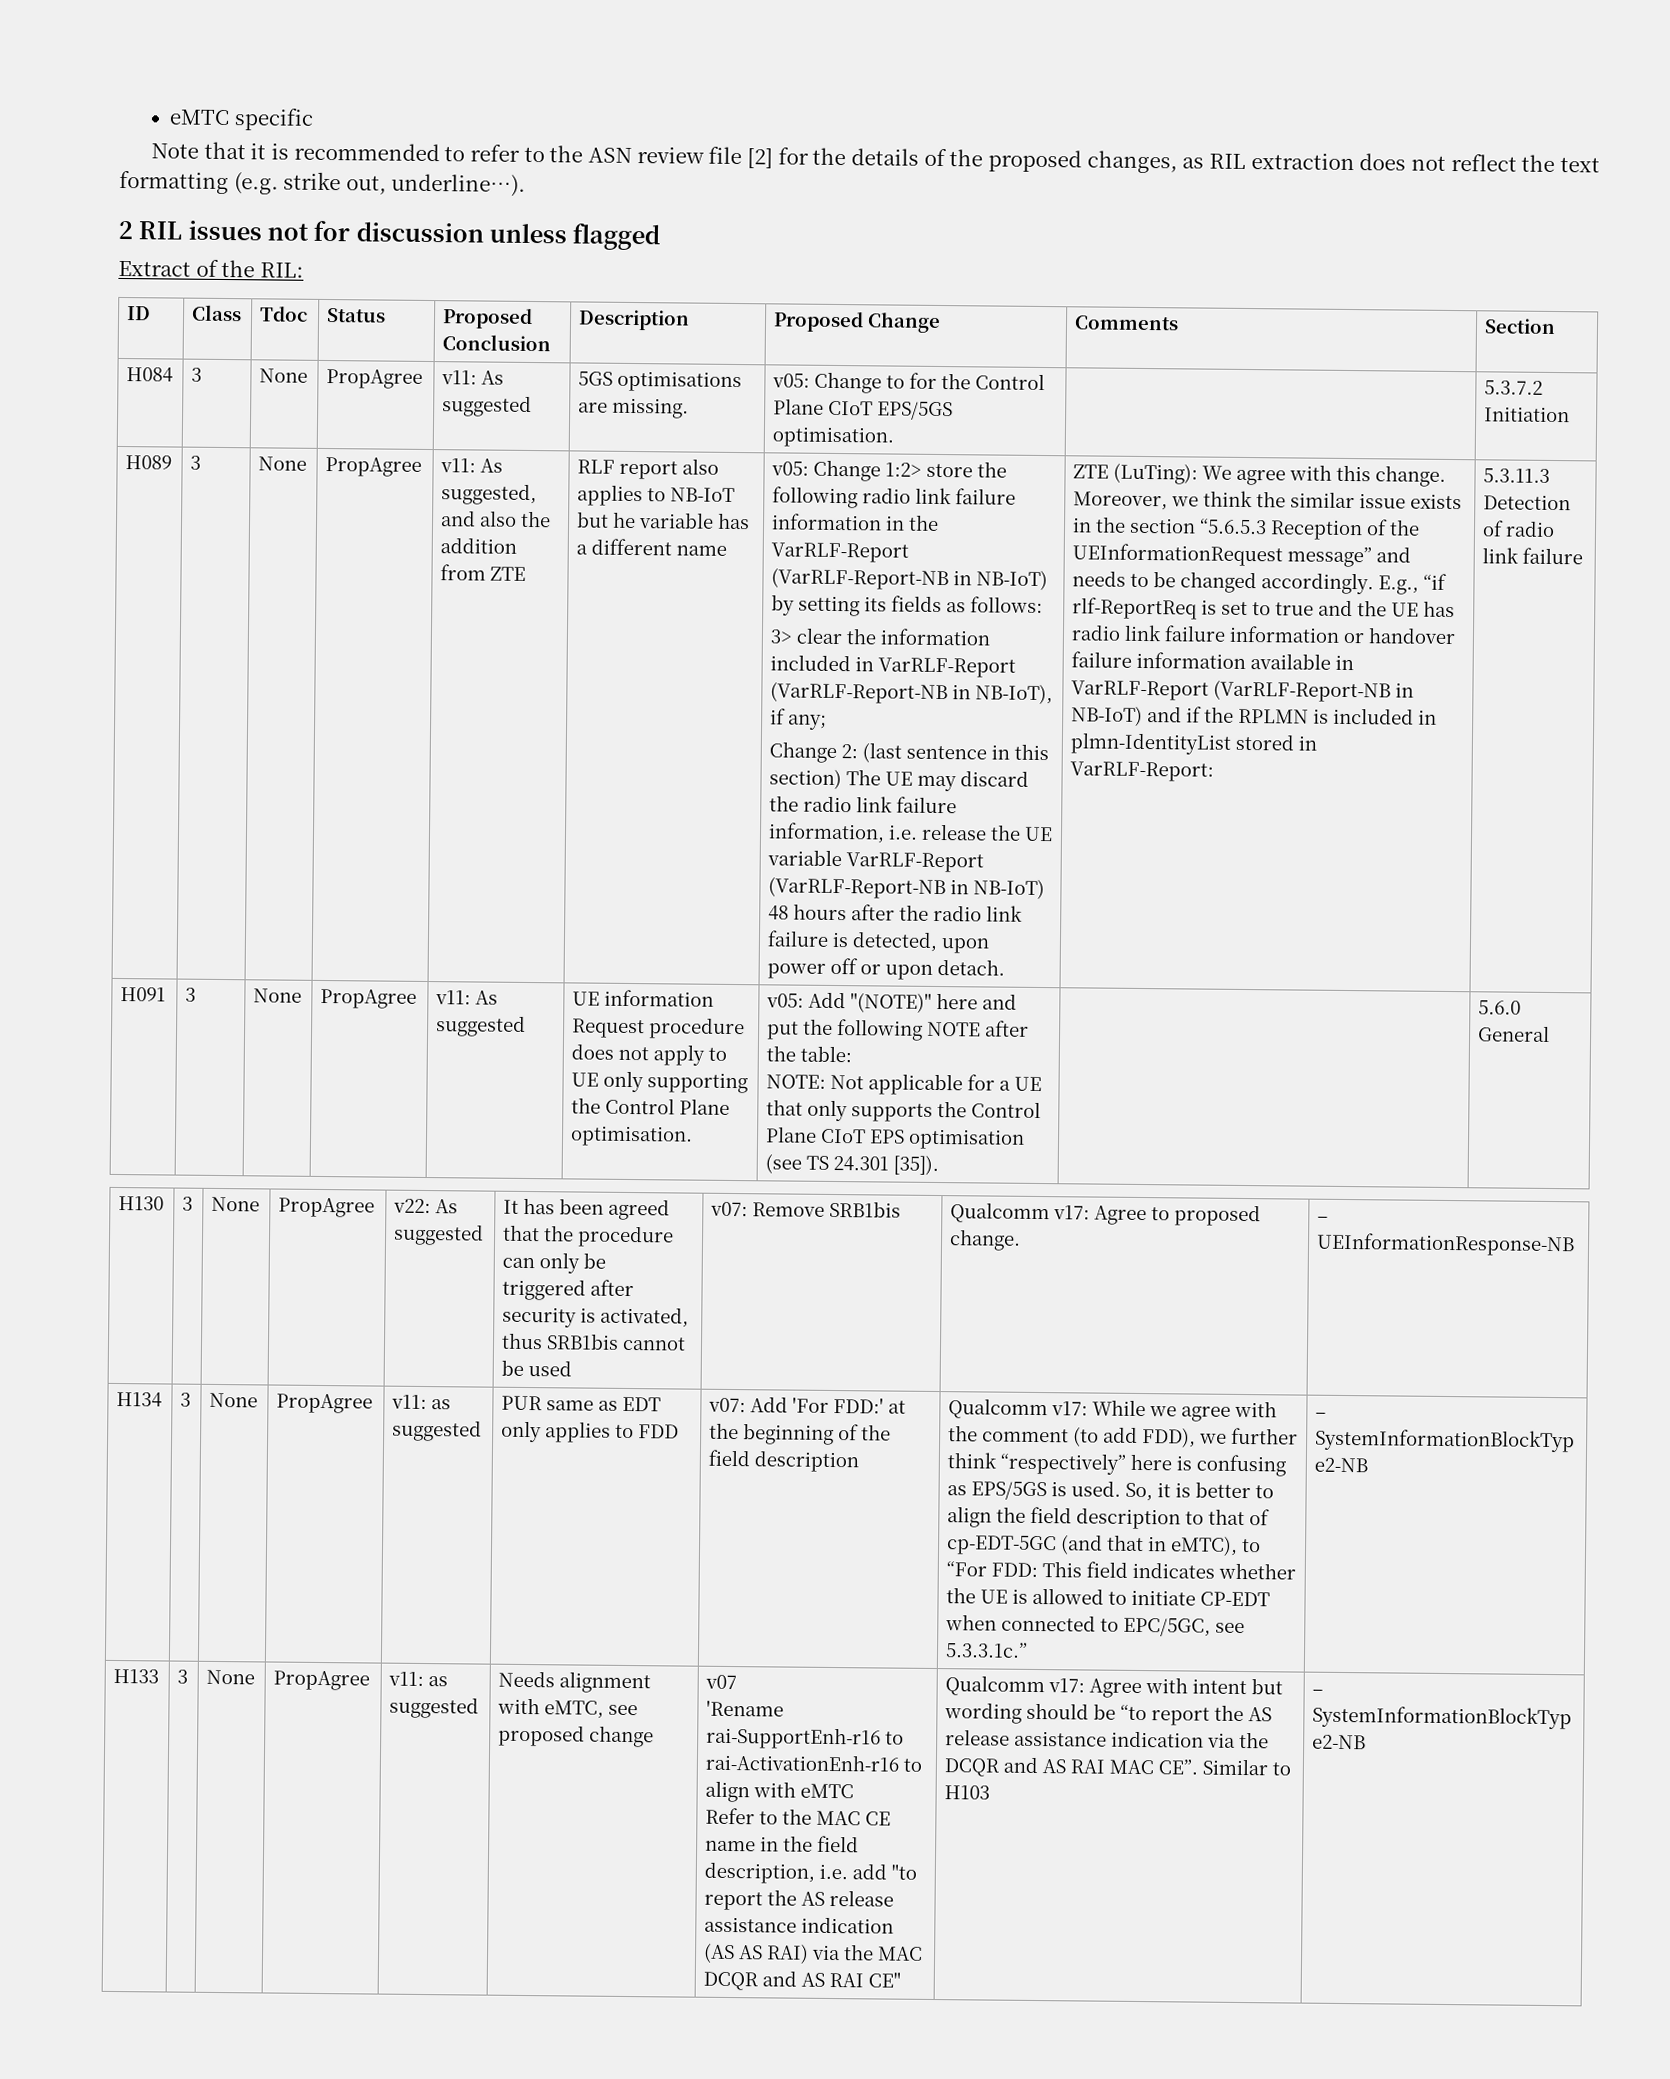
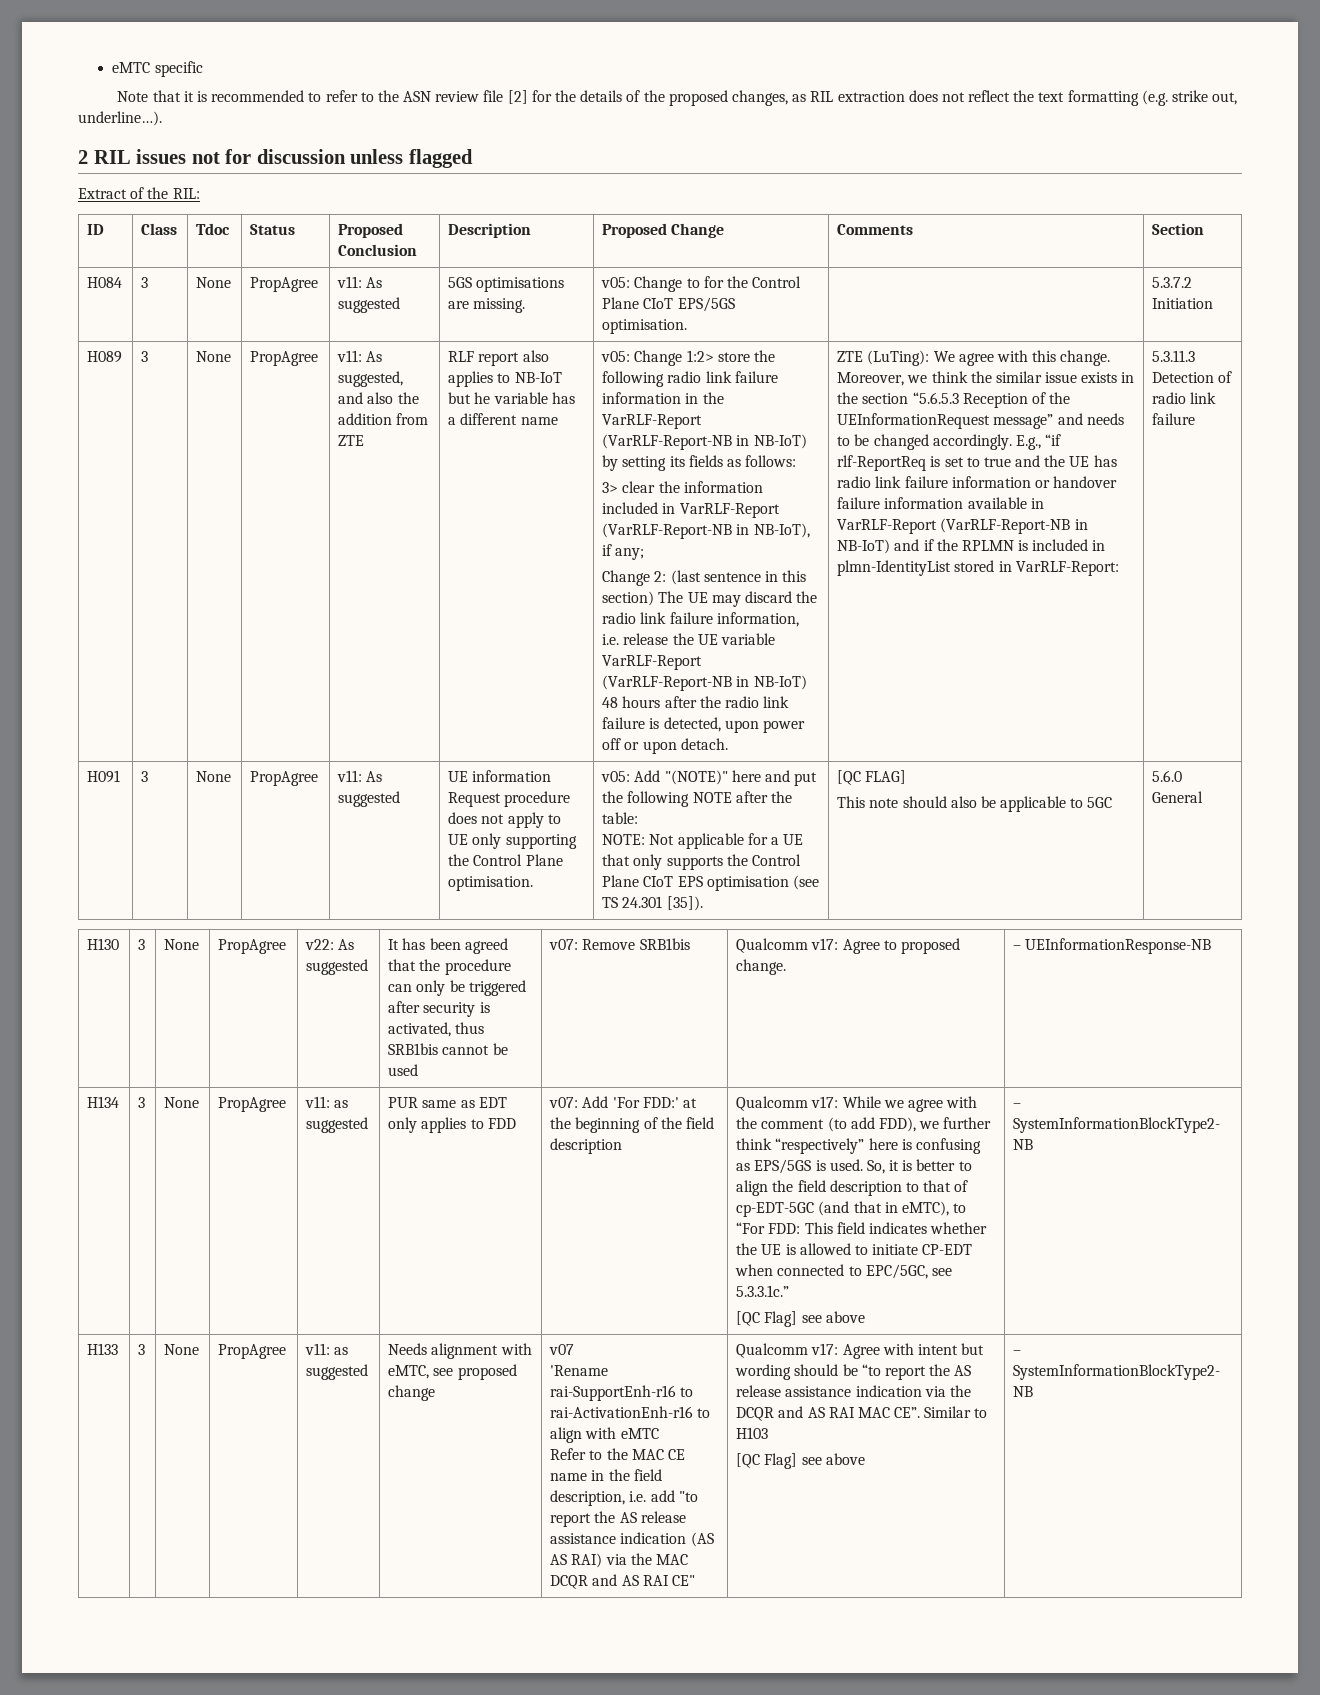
(940, 1165) none -> [837,770,907,785] [837,796,1113,812] [QC FLAG] // This note should also be applicable to 5GC
(1029, 1650) none -> [736,1311,865,1327] // [QC Flag] see above
(991, 1792) none -> [736,1453,865,1469] // [QC Flag] see above

